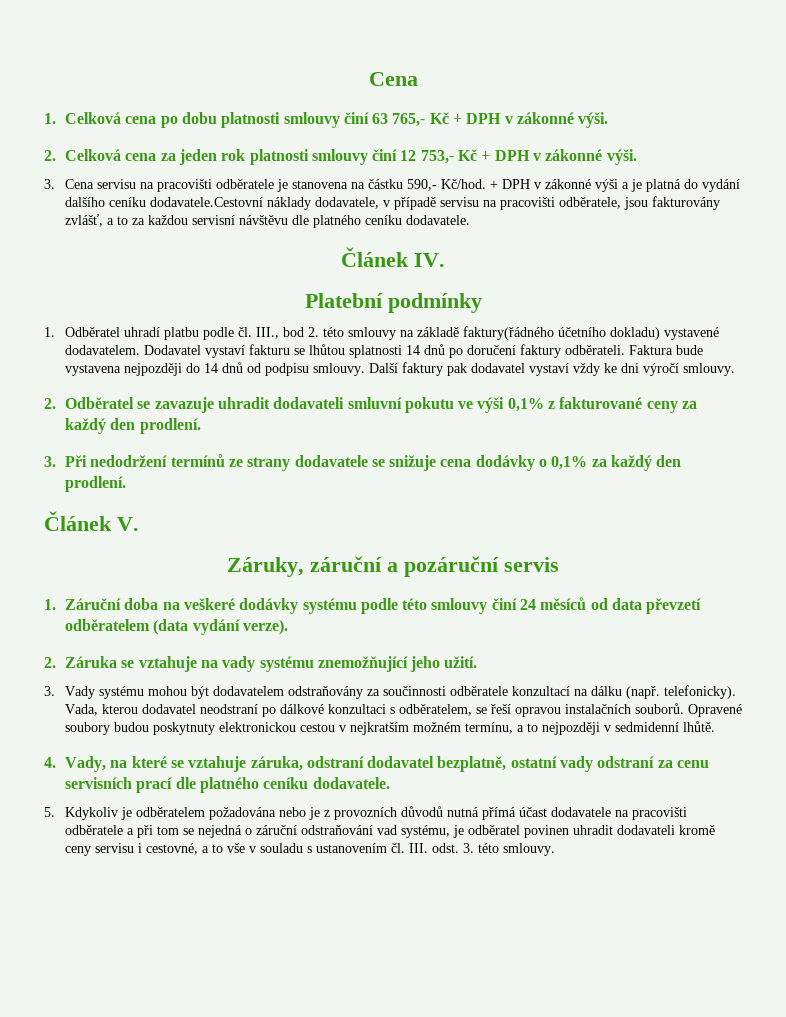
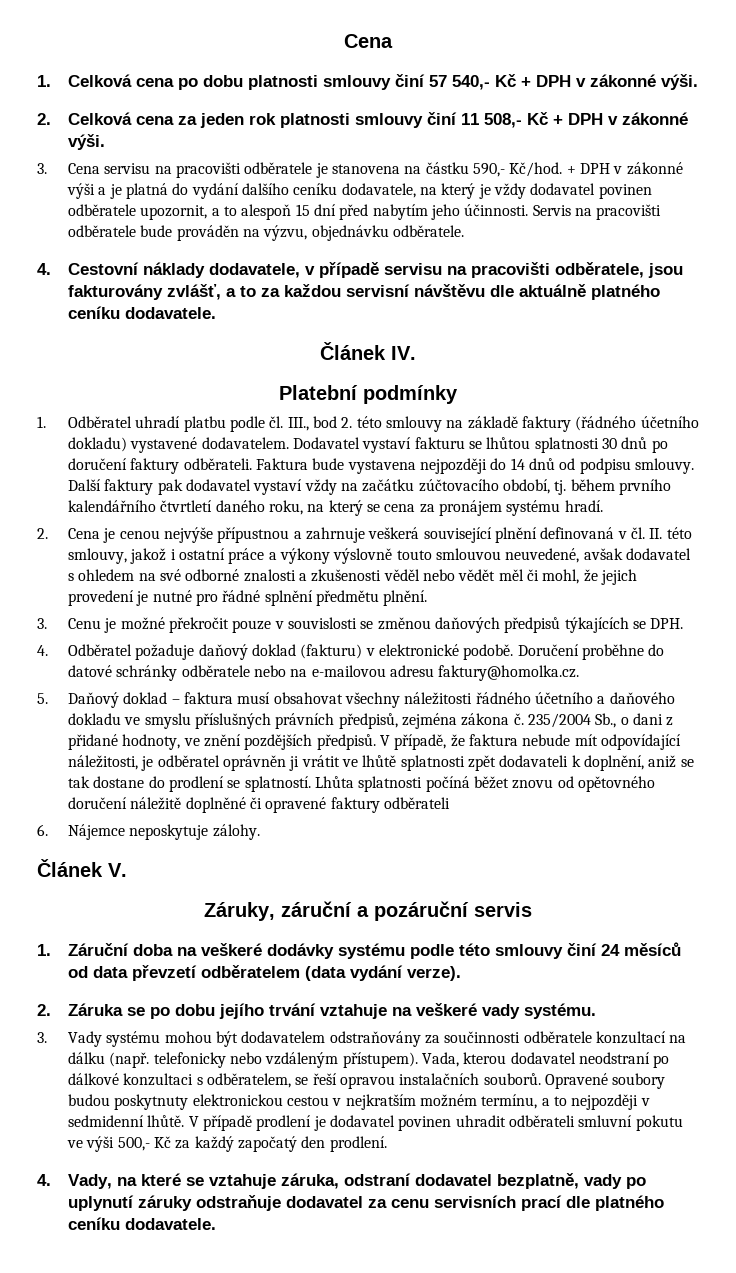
[372,113,426,127] 63 765,- -> [429,75,491,90] 57 540,-
[400,150,454,164] 12 753,- -> [461,113,523,128] 11 508,-
[149,197,263,207] dodavatele.Cestovní -> [341,183,652,199] [68,204,662,220] [68,225,465,241] [37,262,140,275] dodavatele, na který je vždy dodavatel povinen odběratele upozornit, a to alespoň 15 dní před nabytím jeho účinnosti. Servis na pracovišti odběratele bude prováděn na výzvu, objednávku odběratele. // 4. Cestovní
(309, 220) none -> [519,284,587,297] aktuálně
[462,326,554,340] faktury(řádného -> [521,416,637,432] faktury (řádného
[405,345,420,355] 14 -> [601,438,617,449] 30
[603,363,735,376] [44,397,698,413] [64,418,201,434] [44,454,682,471] [64,476,126,492] ke dni výročí smlouvy. // 2. Odběratel se zavazuje uhradit dodavateli smluvní pokutu ve výši 0,1% z fakturované ceny za každý den prodlení. // 3. Při nedodržení termínů ze strany dodavatele se snižuje cena dodávky o 0,1% za každý den prodlení. -> [341,479,671,495] [68,500,603,516] [37,527,692,543] [68,548,691,564] [68,569,637,585] [68,590,428,606] [37,617,684,633] [37,644,665,660] [68,665,580,681] [37,692,675,708] [68,713,674,729] [68,734,681,750] [68,755,694,771] [68,776,655,792] [68,797,451,813] [37,824,260,840] na začátku zúčtovacího období, tj. během prvního kalendářního čtvrtletí daného roku, na který se cena za pronájem systému hradí. // 2. Cena je cenou nejvýše přípustnou a zahrnuje veškerá související plnění definovaná v čl. II. této smlouvy, jakož i ostatní práce a výkony výslovně touto smlouvou neuvedené, avšak dodavatel s ohledem na své odborné znalosti a zkušenosti věděl nebo vědět měl či mohl, že jejich provedení je nutné pro řádné splnění předmětu plnění. // 3. Cenu je možné překročit pouze v souvislosti se změnou daňových předpisů týkajících se DPH. // 4. Odběratel požaduje daňový doklad (fakturu) v elektronické podobě. Doručení proběhne do datové schránky odběratele nebo na e-mailovou adresu faktury@homolka.cz. // 5. Daňový doklad – faktura musí obsahovat všechny náležitosti řádného účetního a daňového dokladu ve smyslu příslušných právních předpisů, zejména zákona č. 235/2004 Sb., o dani z přidané hodnoty, ve znění pozdějších předpisů. V případě, že faktura nebude mít odpovídající náležitosti, je odběratel oprávněn ji vrátit ve lhůtě splatnosti zpět dodavateli k doplnění, aniž se tak dostane do prodlení se splatností. Lhůta splatnosti počíná běžet znovu od opětovného doručení náležitě doplněné či opravené faktury odběrateli // 6. Nájemce neposkytuje zálohy.
[138,656,478,672] vztahuje na vady systému znemožňující jeho užití. -> [150,1003,597,1019] po dobu jejího trvání vztahuje na veškeré vady systému.
[663,685,736,699] telefonicky). -> [153,1052,418,1068] telefonicky nebo vzdáleným přístupem).
(715, 726) none -> [188,1115,683,1131] [67,1136,387,1152] V případě prodlení je dodavatel povinen uhradit odběrateli smluvní pokutu ve výši 500,- Kč za každý započatý den prodlení.
[510,756,655,772] ostatní vady odstraní -> [584,1174,647,1189] [68,1195,364,1211] vady po uplynutí záruky odstraňuje dodavatel
[44,806,687,820] [64,825,715,838] [64,843,555,856] // 5. Kdykoliv je odběratelem požadována nebo je z provozních důvodů nutná přímá účast dodavatele na pracovišti odběratele a při tom se nejedná o záruční odstraňování vad systému, je odběratel povinen uhradit dodavateli kromě ceny servisu i cestovné, a to vše v souladu s ustanovením čl. III. odst. 3. této smlouvy. -> (217, 1224) none

